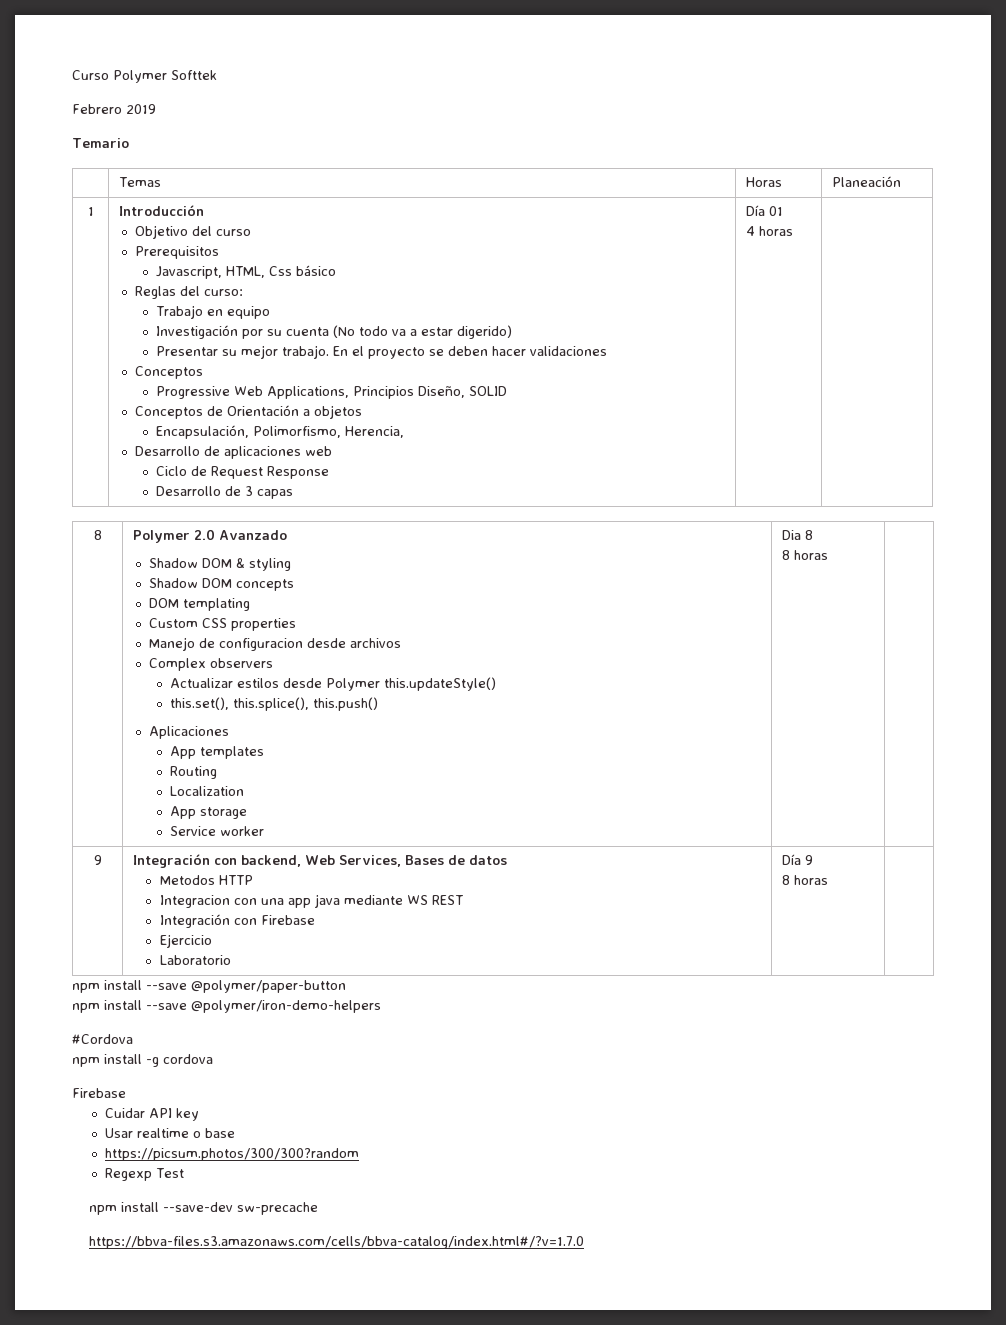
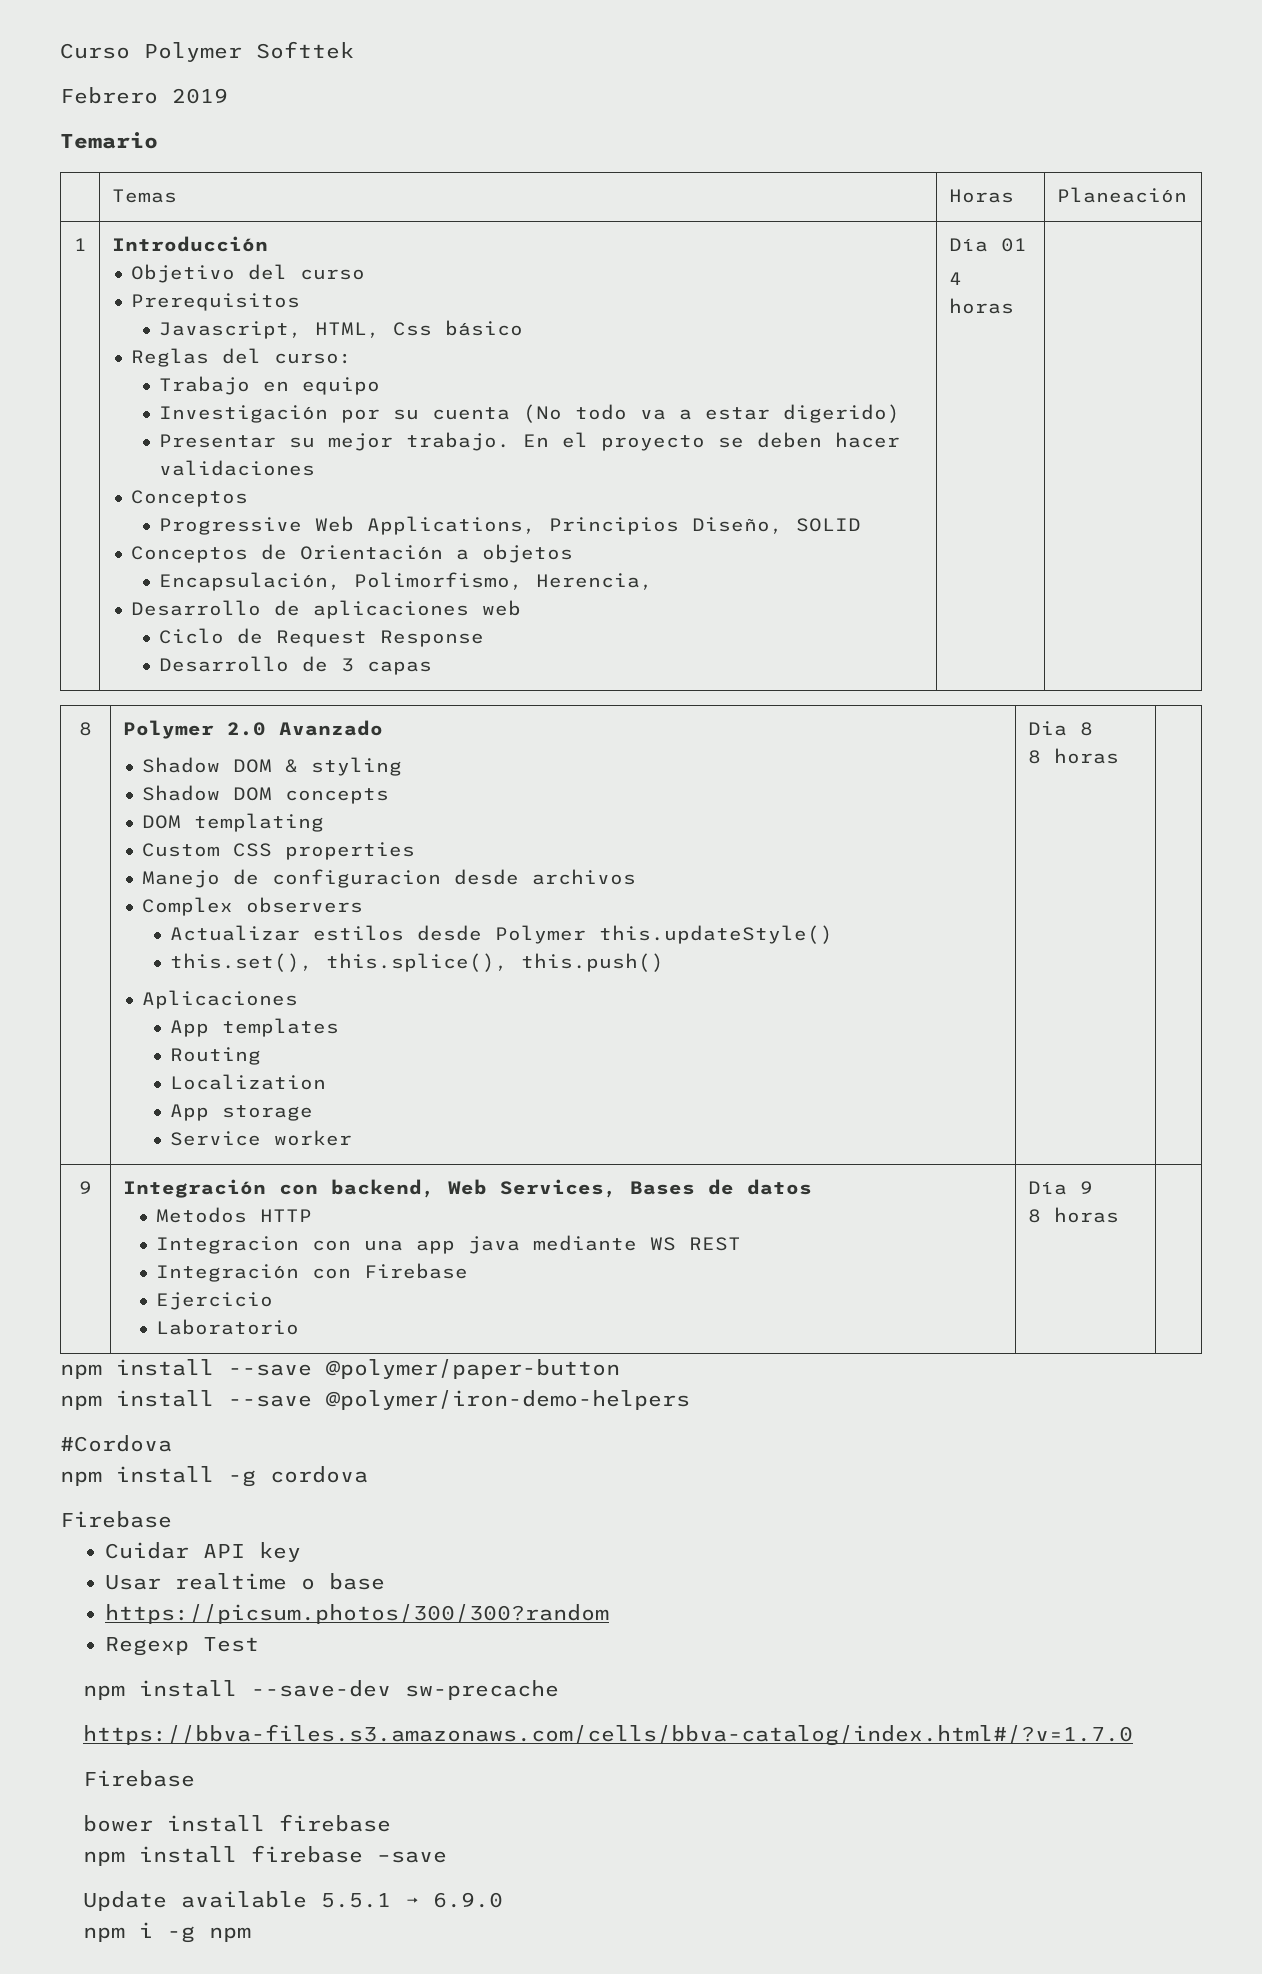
(584, 1242) none -> [83,1770,196,1787] [83,1814,392,1832] [83,1845,448,1866] [83,1891,504,1911] [83,1922,252,1943] // Firebase // bower install firebase // npm install firebase –save // Update available 5.5.1 → 6.9.0 // npm i -g npm

